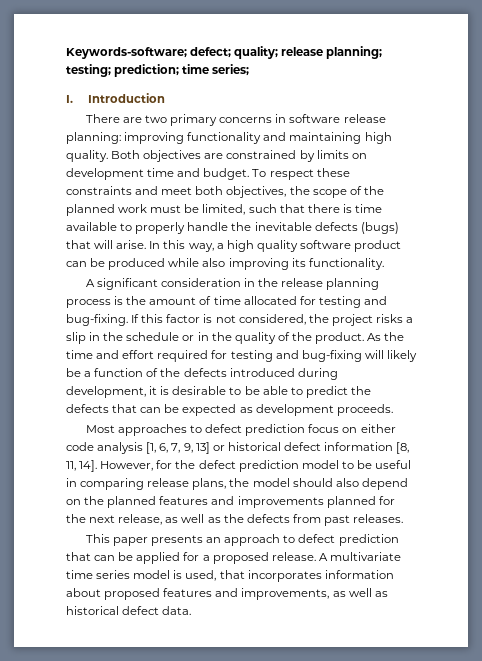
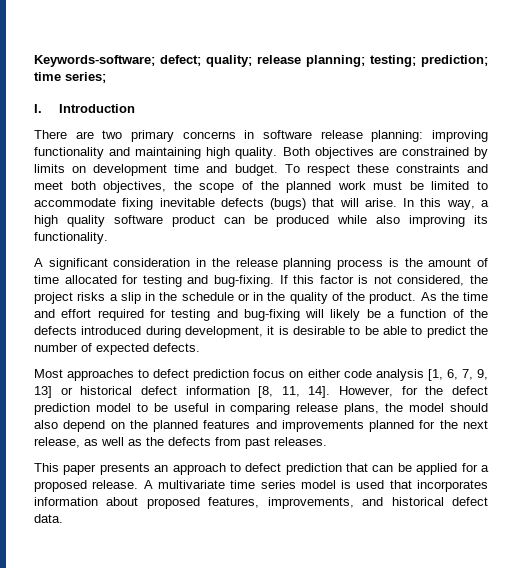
[202,204,382,215] [66,222,252,234] limited, such that there is time available to properly handle the -> [431,181,488,190] [34,198,154,210] limited to accommodate fixing
[66,404,393,416] defects that can be expected as development proceeds. -> [34,343,200,355] number of expected defects.
[185,570,217,581] used, -> [356,480,385,489] used
[163,588,388,600] features and improvements, as well as -> [208,497,384,509] features, improvements, and

